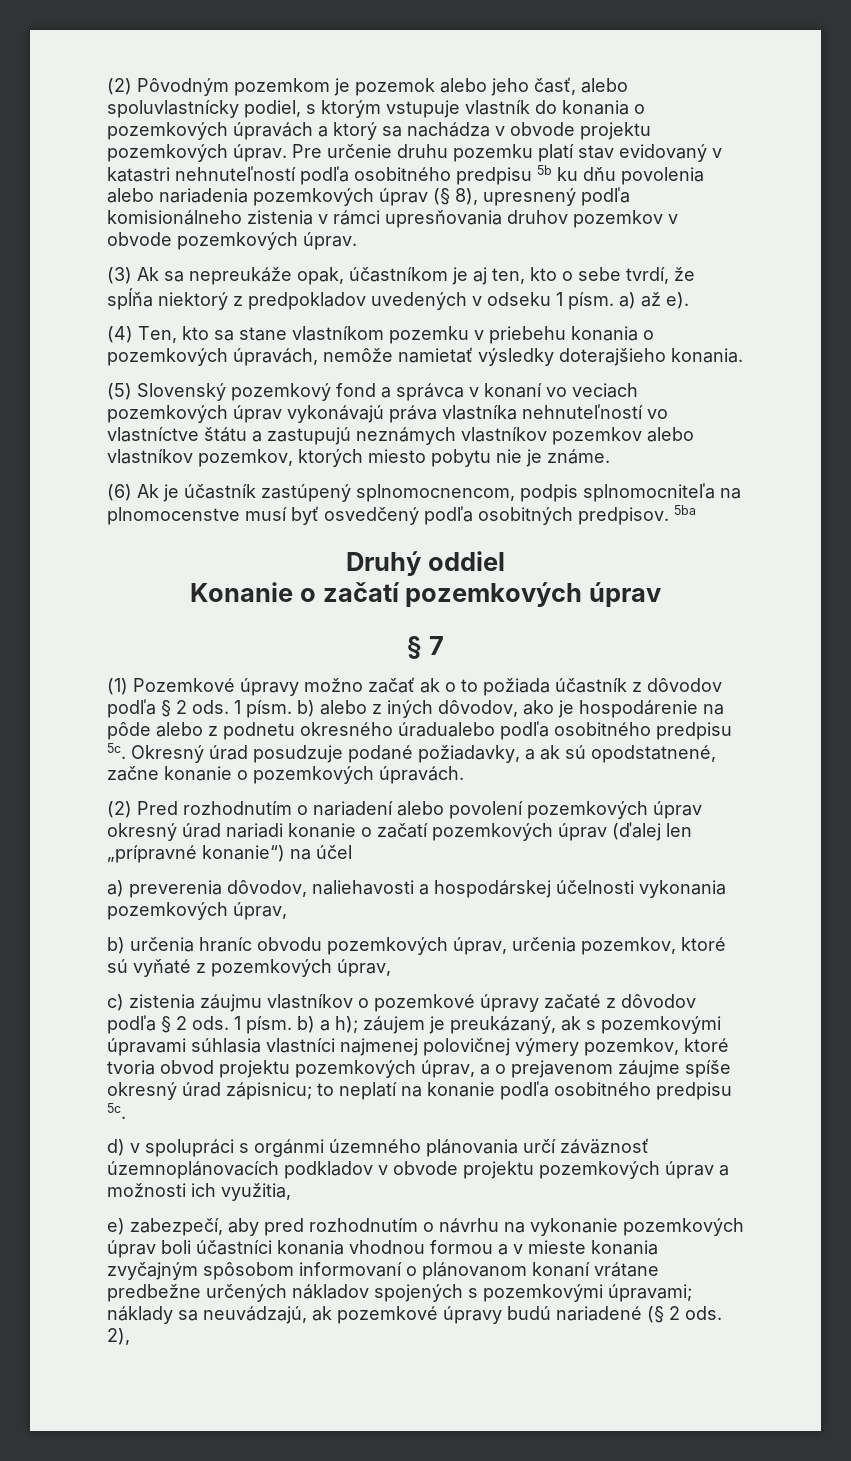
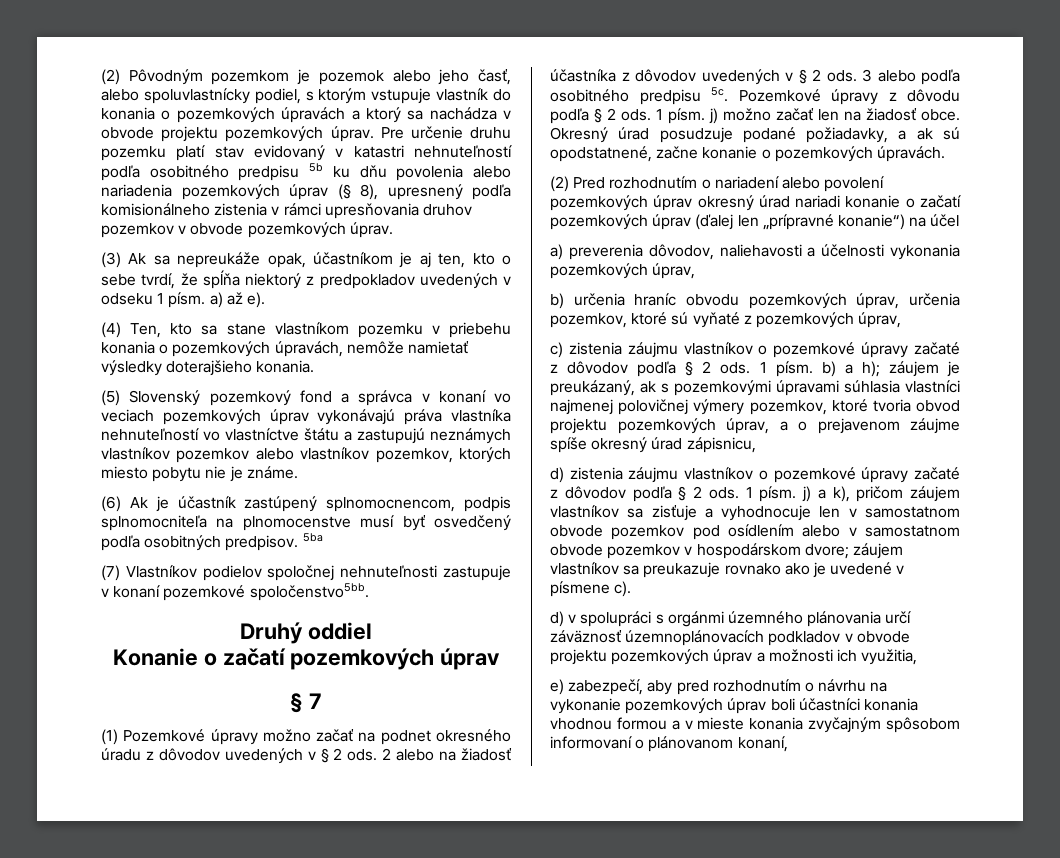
(696, 510) none -> [101,565,512,581] [101,583,369,601] // (7) Vlastníkov podielov spoločnej nehnuteľnosti zastupuje v konaní pozemkové spoločenstvo5bb.
[420,678,722,696] [107,699,724,718] [107,721,732,740] [107,743,126,759] ak o to požiada účastník z dôvodov podľa § 2 ods. 1 písm. b) alebo z iných dôvodov, ako je hospodárenie na pôde alebo z podnetu okresného úradualebo podľa osobitného predpisu 5c. -> [358,729,511,745] [101,748,513,764] [550,69,960,85] [550,87,960,105] [550,108,960,124] na podnet okresného úradu z dôvodov uvedených v § 2 ods. 2 alebo na žiadosť účastníka z dôvodov uvedených v § 2 ods. 3 alebo podľa osobitného predpisu 5c. Pozemkové úpravy z dôvodu podľa § 2 ods. 1 písm. j) možno začať len na žiadosť obce.
[434,880,551,898] hospodárskej -> (816, 252) none
[226,1081,732,1100] [107,1103,126,1119] zápisnicu; to neplatí na konanie podľa osobitného predpisu 5c. -> [686,437,756,453] [550,467,960,483] [550,486,960,502] [550,505,960,521] [550,524,960,540] [550,543,903,559] [550,562,905,578] [550,581,632,597] zápisnicu, // d) zistenia záujmu vlastníkov o pozemkové úpravy začaté z dôvodov podľa § 2 ods. 1 písm. j) a k), pričom záujem vlastníkov sa zisťuje a vyhodnocuje len v samostatnom obvode pozemkov pod osídlením alebo v samostatnom obvode pozemkov v hospodárskom dvore; záujem vlastníkov sa preukazuje rovnako ako je uvedené v písmene c).
[532,1262,659,1277] [107,1284,692,1302] [107,1306,722,1324] [107,1328,130,1345] konaní vrátane predbežne určených nákladov spojených s pozemkovými úpravami; náklady sa neuvádzajú, ak pozemkové úpravy budú nariadené (§ 2 ods. 2), -> [737,736,788,752] konaní,

